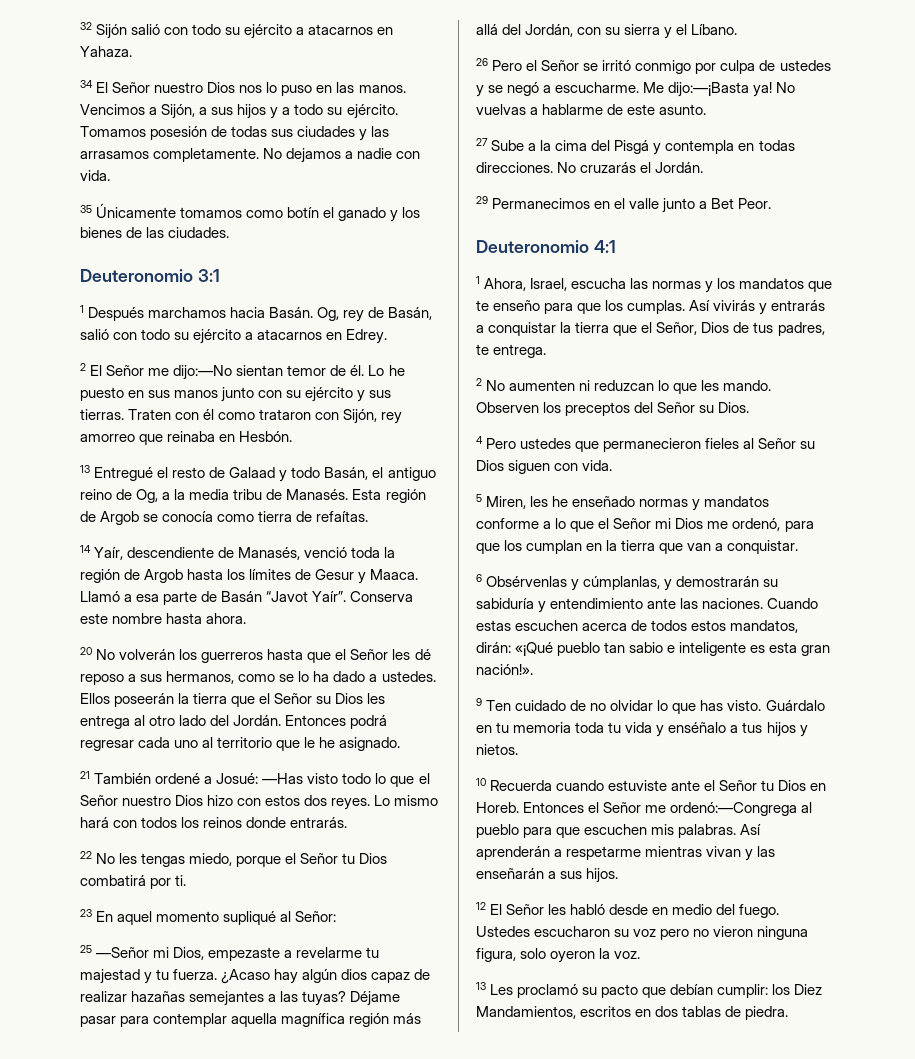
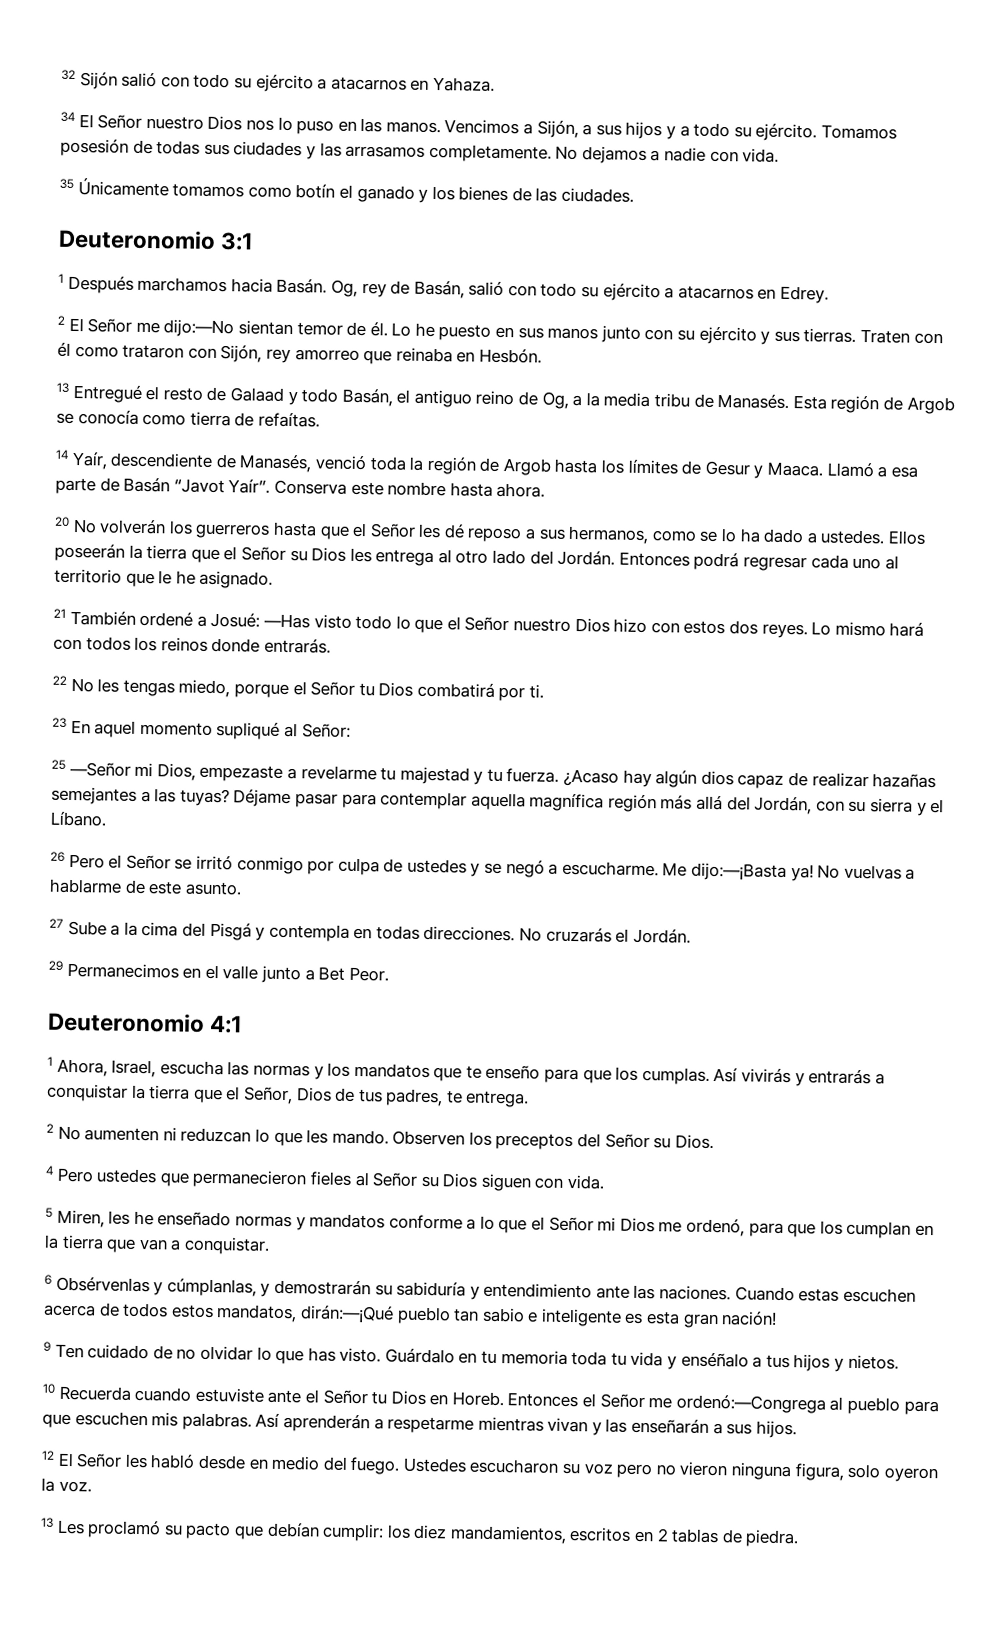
[476,642,554,656] dirán: «¡Qué -> [299,1305,394,1324] dirán:—¡Qué
[476,664,533,675] nación!». -> [721,1311,778,1326] nación!
[794,984,823,995] [476,1006,576,1019] Diez Mandamientos, -> [413,1524,567,1544] diez mandamientos,
[655,1006,679,1017] dos -> [656,1528,669,1542] 2

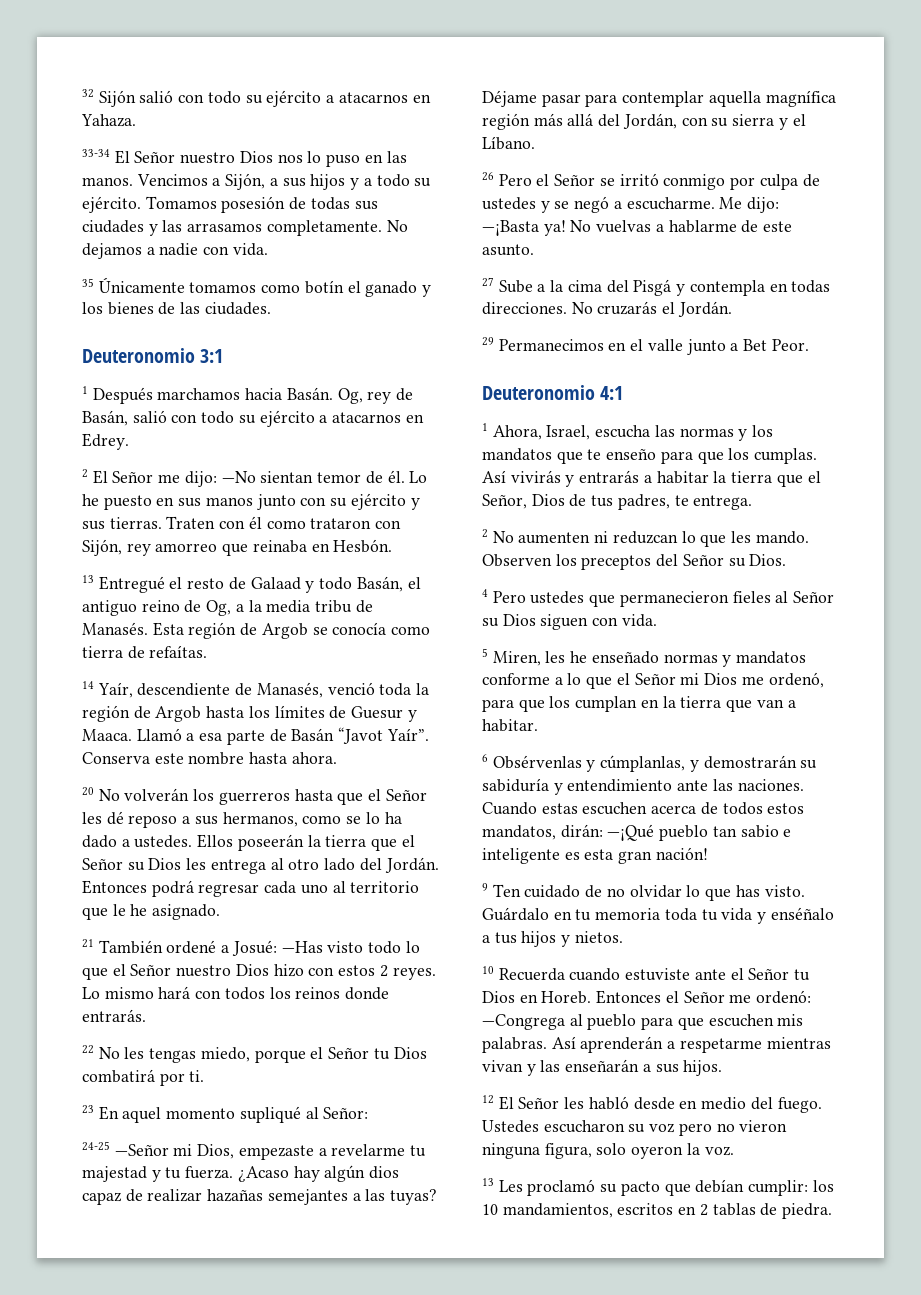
[60,111,75,122] 34 -> [82,149,110,157] 33-34
[163,319,235,338] dijo:—No -> [184,471,256,487] dijo: —No
[704,460,750,476] Gesur -> [351,706,404,719] Guesur
[729,620,759,635] dos -> [379,965,388,977] 2
[51,759,66,770] 25 -> [82,1141,110,1151] 24-25
[691,862,788,882] dijo:—¡Basta -> [747,197,780,213] [482,220,539,236] dijo: —¡Basta
[46,1083,128,1102] conquistar -> [656,471,709,484] habitar
[183,1236,270,1255] conquistar. -> [482,719,538,732] habitar.
[299,1305,394,1324] dirán:—¡Qué -> [560,824,655,841] dirán: —¡Qué
[675,1394,826,1414] ordenó:—Congrega -> [756,990,812,1004] [482,1014,565,1030] ordenó: —Congrega
[413,1524,448,1540] diez -> [482,1204,498,1215] 10

